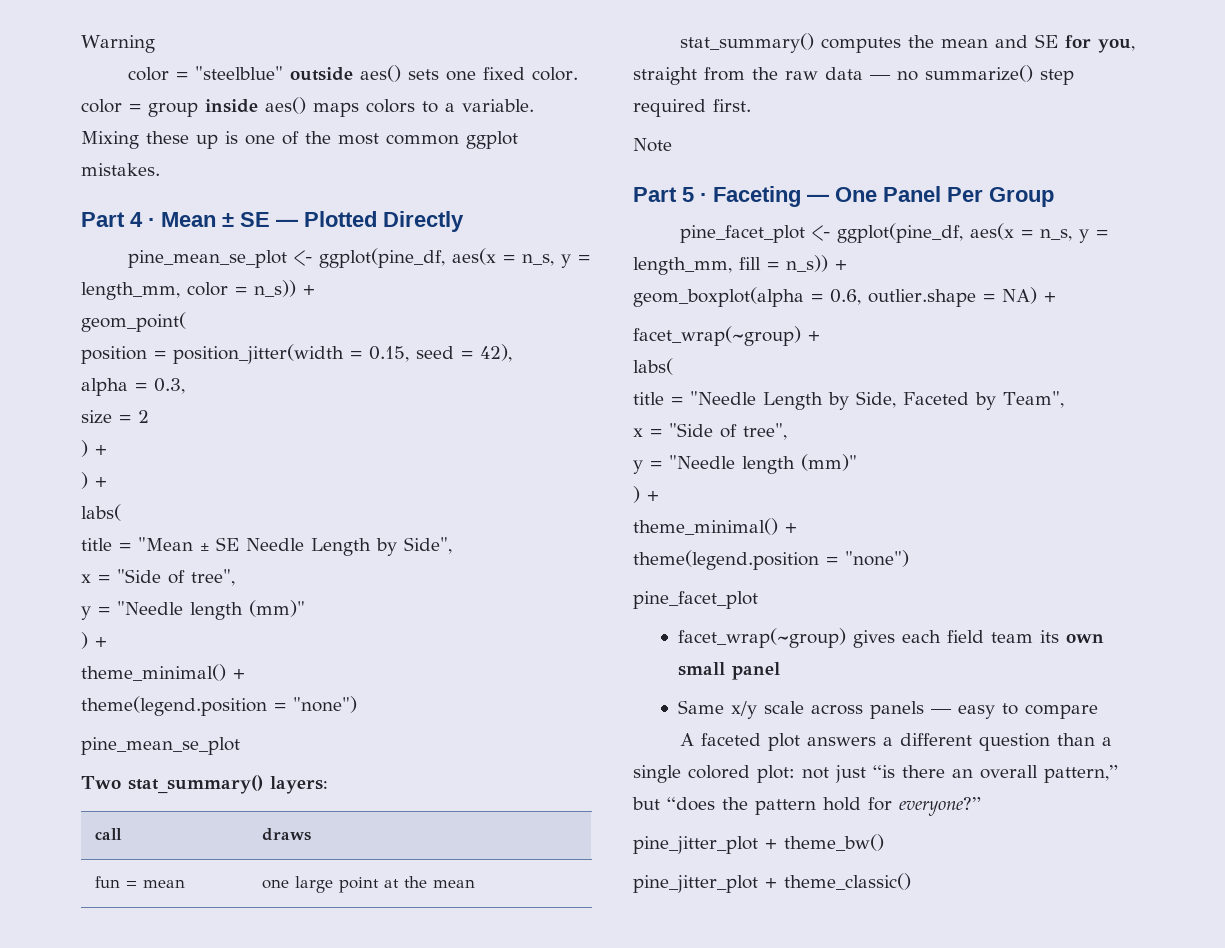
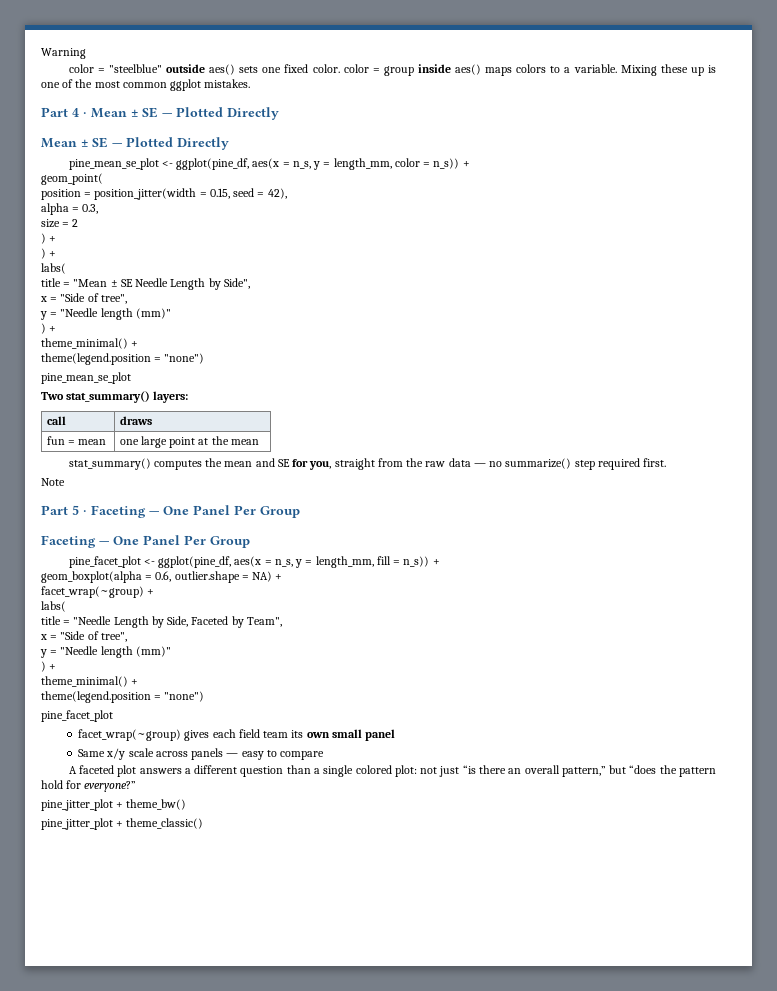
(464, 221) none -> [41,137,229,150] // Mean ± SE — Plotted Directly
(1054, 197) none -> [41,535,250,548] // Faceting — One Panel Per Group

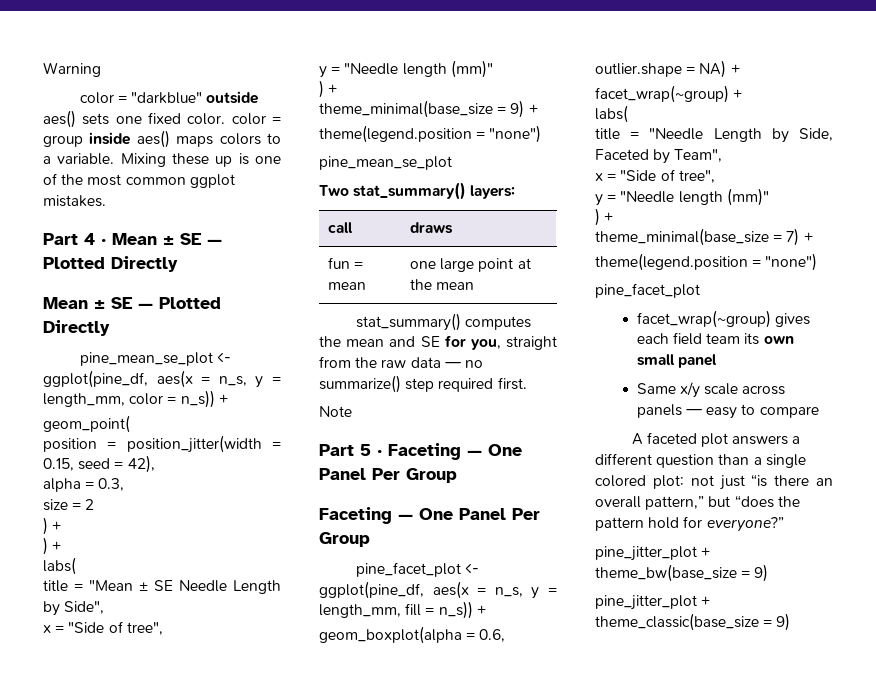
[108,64,162,73] "steelblue" -> [131,92,203,104] "darkblue"
[41,338,128,349] theme_minimal() -> [319,100,525,118] theme_minimal(base_size = 9)
[41,676,128,687] theme_minimal() -> [595,228,800,246] theme_minimal(base_size = 7)
[126,799,187,810] [41,818,204,830] theme_bw() // pine_jitter_plot + theme_classic() -> [595,564,769,582] [595,595,711,610] [595,613,791,631] theme_bw(base_size = 9) // pine_jitter_plot + theme_classic(base_size = 9)

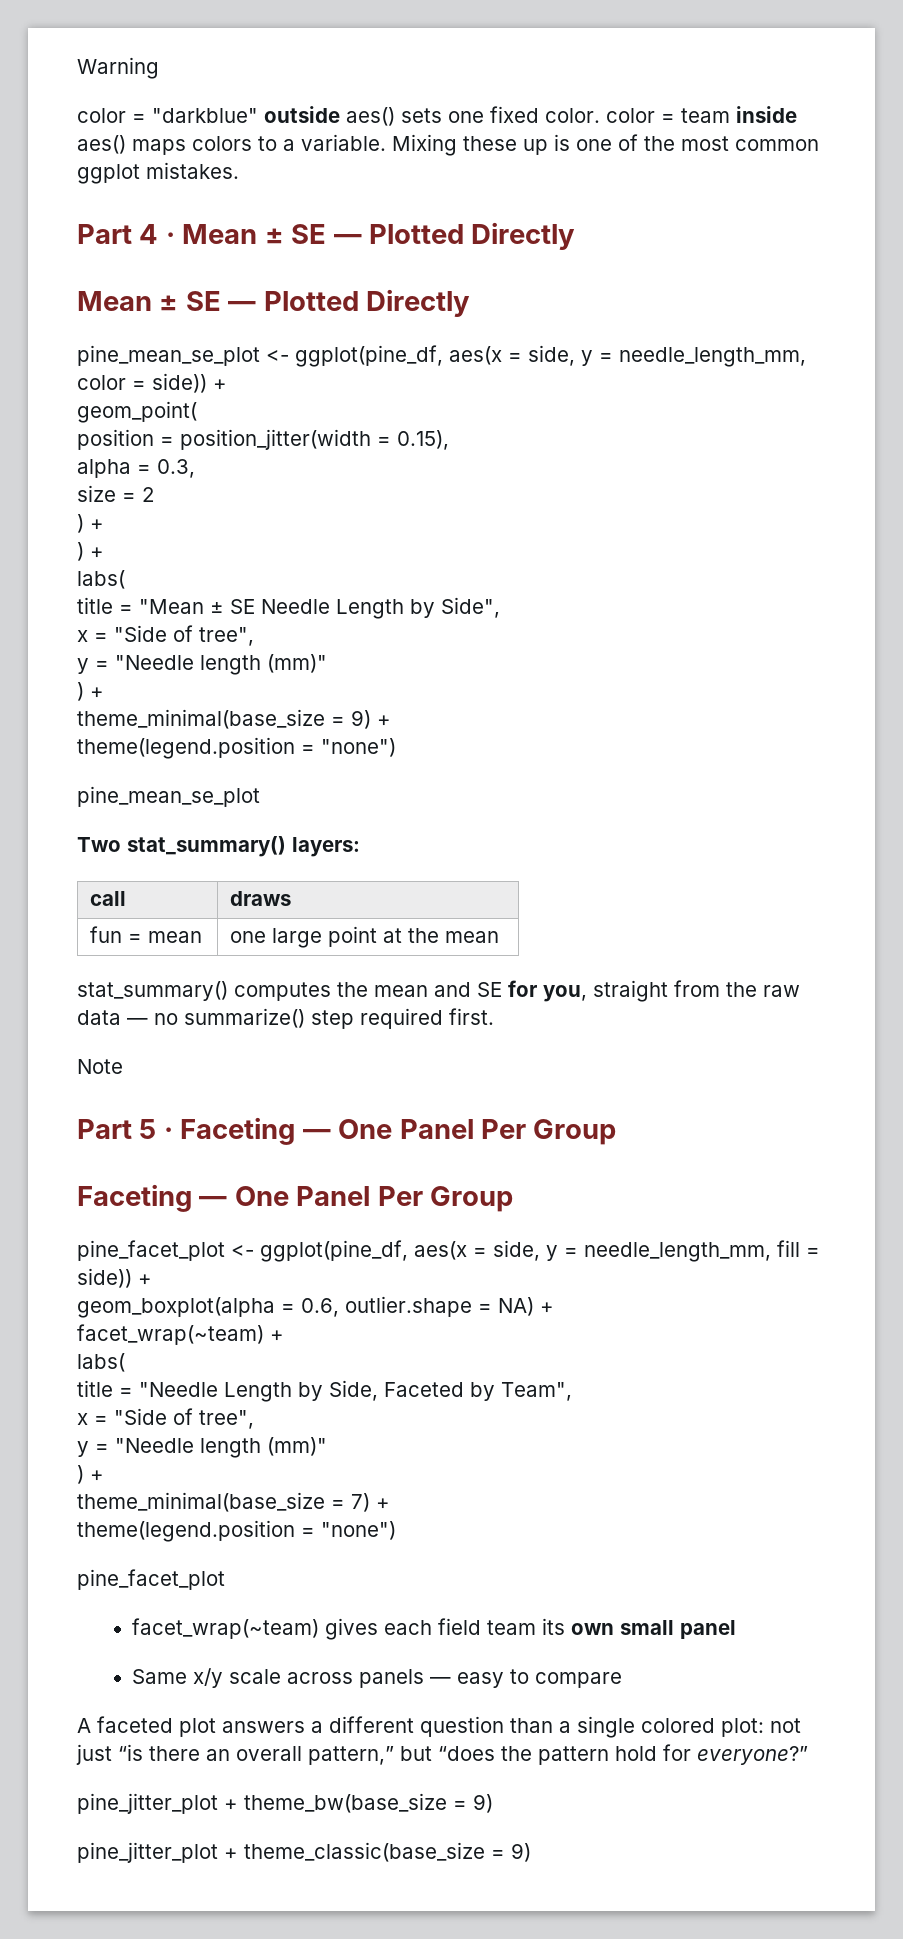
[43,135,83,147] group -> [681,108,730,123] team
[218,376,281,388] [43,390,215,408] n_s, y = length_mm, color = n_s)) -> [528,345,806,367] [77,373,207,393] side, y = needle_length_mm, color = side))
[43,455,155,473] 0.15, seed = 42), -> [397,430,449,450] 0.15),
[494,587,557,599] [319,604,401,618] n_s, y = length_mm, -> [493,1240,771,1262] side, y = needle_length_mm,
[438,601,473,619] n_s)) -> [77,1268,132,1288] side))
[595,85,729,103] facet_wrap(~group) -> [77,1324,264,1345] facet_wrap(~team)
[636,310,771,328] facet_wrap(~group) -> [131,1618,319,1639] facet_wrap(~team)

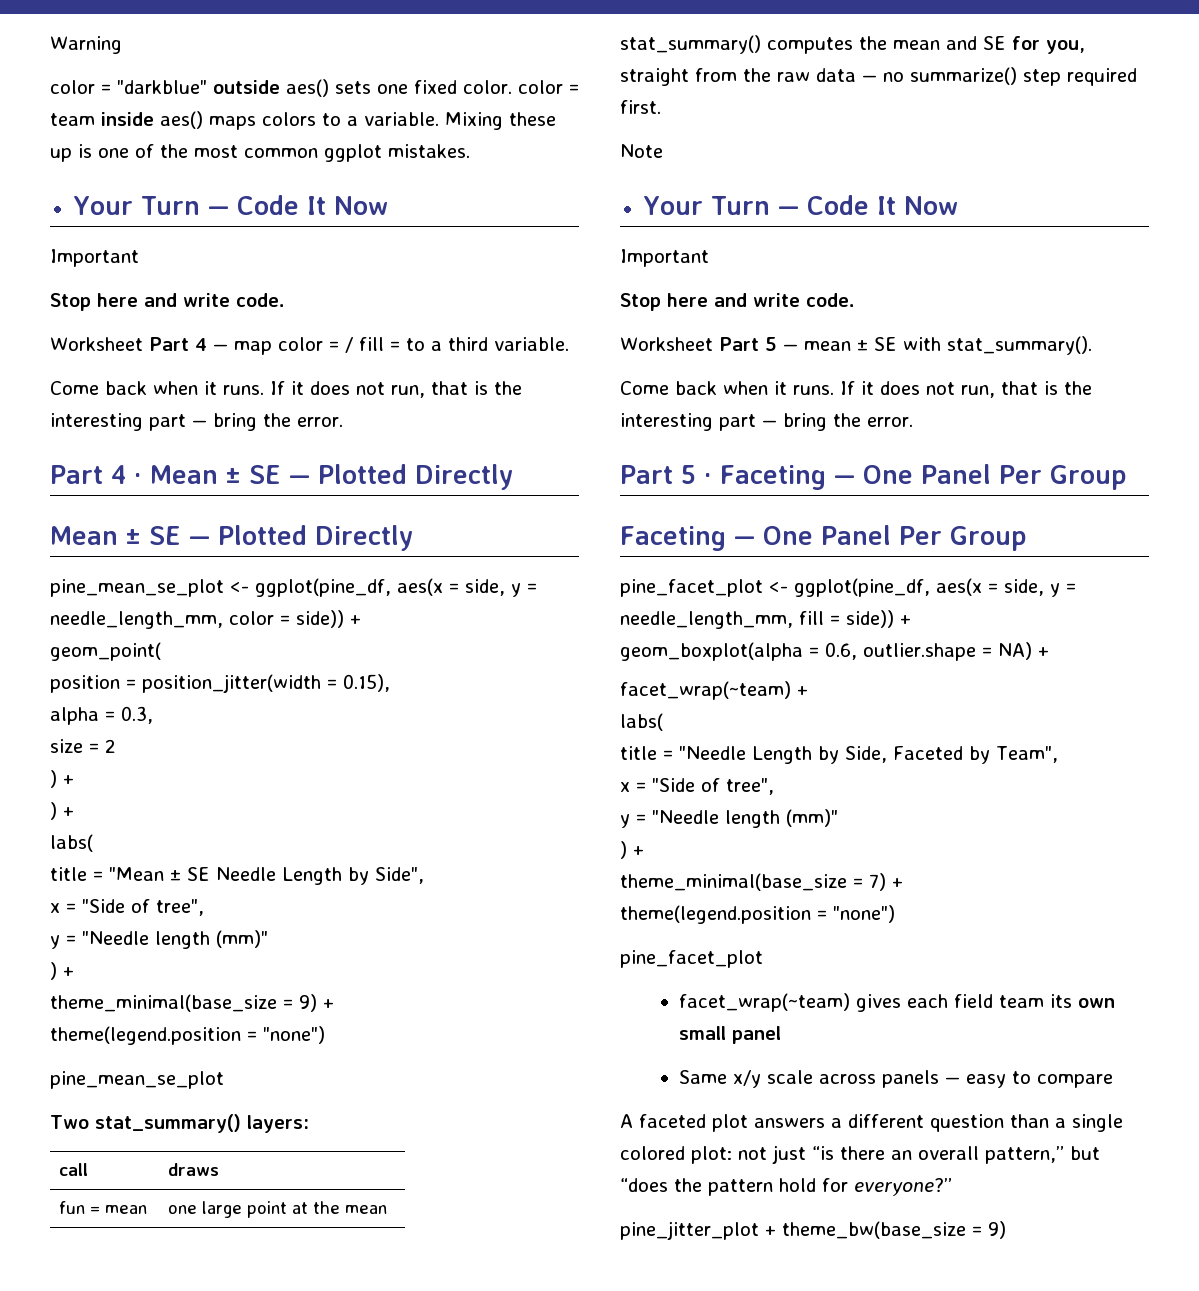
(239, 170) none -> [72,195,389,215] [50,249,139,267] [50,293,285,311] [50,337,569,355] [50,381,522,398] [50,413,343,431] // Your Turn — Code It Now // Important // Stop here and write code. // Worksheet Part 4 — map color = / fill = to a third variable. // Come back when it runs. If it does not run, that is the interesting part — bring the error.
(123, 1066) none -> [642,195,959,215] [620,249,709,267] [620,293,855,311] [620,336,1092,355] [620,381,1092,398] [620,413,913,431] // Your Turn — Code It Now // Important // Stop here and write code. // Worksheet Part 5 — mean ± SE with stat_summary(). // Come back when it runs. If it does not run, that is the interesting part — bring the error.
[77,1842,531,1863] // pine_jitter_plot + theme_classic(base_size = 9) -> (1006, 1230) none

